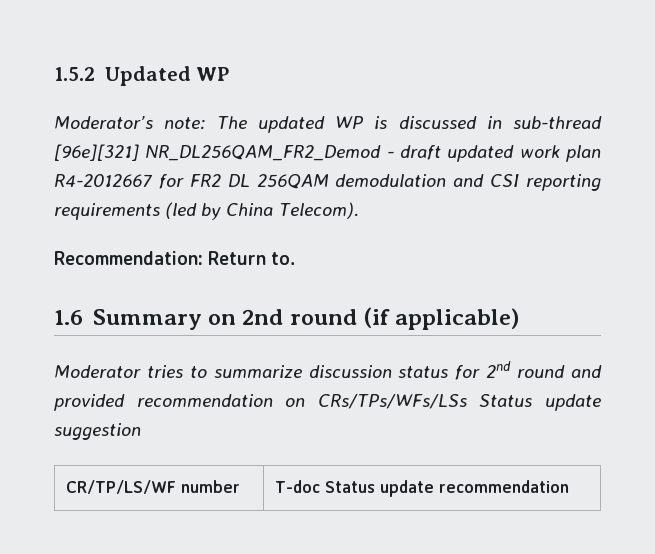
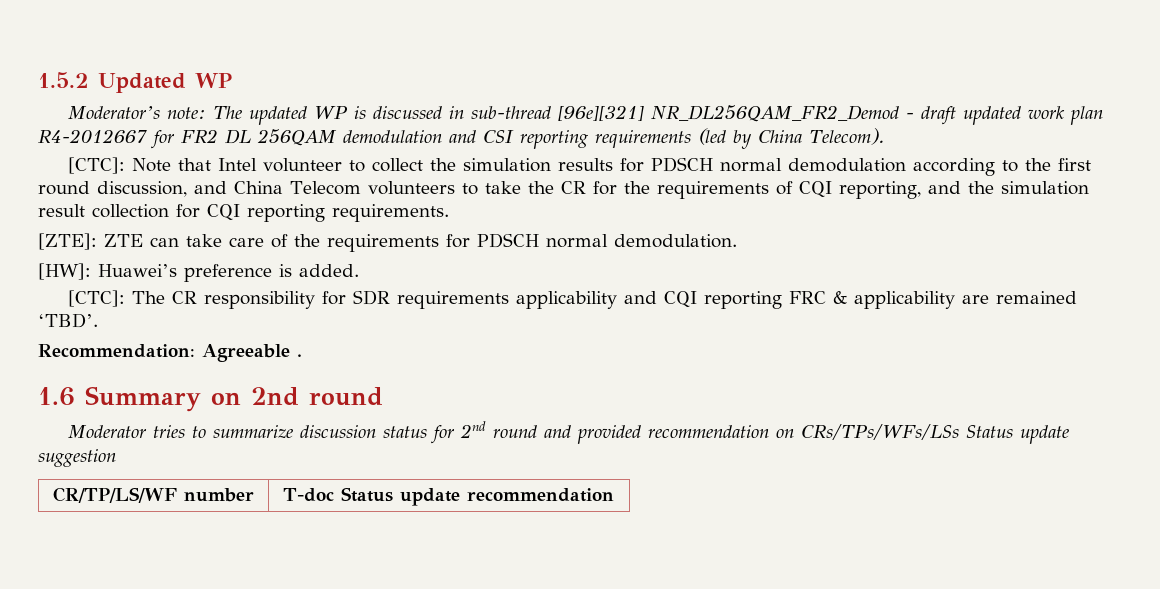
(359, 210) none -> [68,157,1092,176] [38,181,1089,199] [38,204,449,222] [38,233,737,252] [38,263,359,282] [68,290,1078,309] [38,313,98,328] // [CTC]: Note that Intel volunteer to collect the simulation results for PDSCH normal demodulation according to the first round discussion, and China Telecom volunteers to take the CR for the requirements of CQI reporting, and the simulation result collection for CQI reporting requirements. // [ZTE]: ZTE can take care of the requirements for PDSCH normal demodulation. // [HW]: Huawei’s preference is added. // [CTC]: The CR responsibility for SDR requirements applicability and CQI reporting FRC & applicability are remained ‘TBD’.
[208,251,296,265] Return to. -> [202,344,302,362] Agreeable .
[362,307,520,330] (if applicable) -> (383, 396) none

